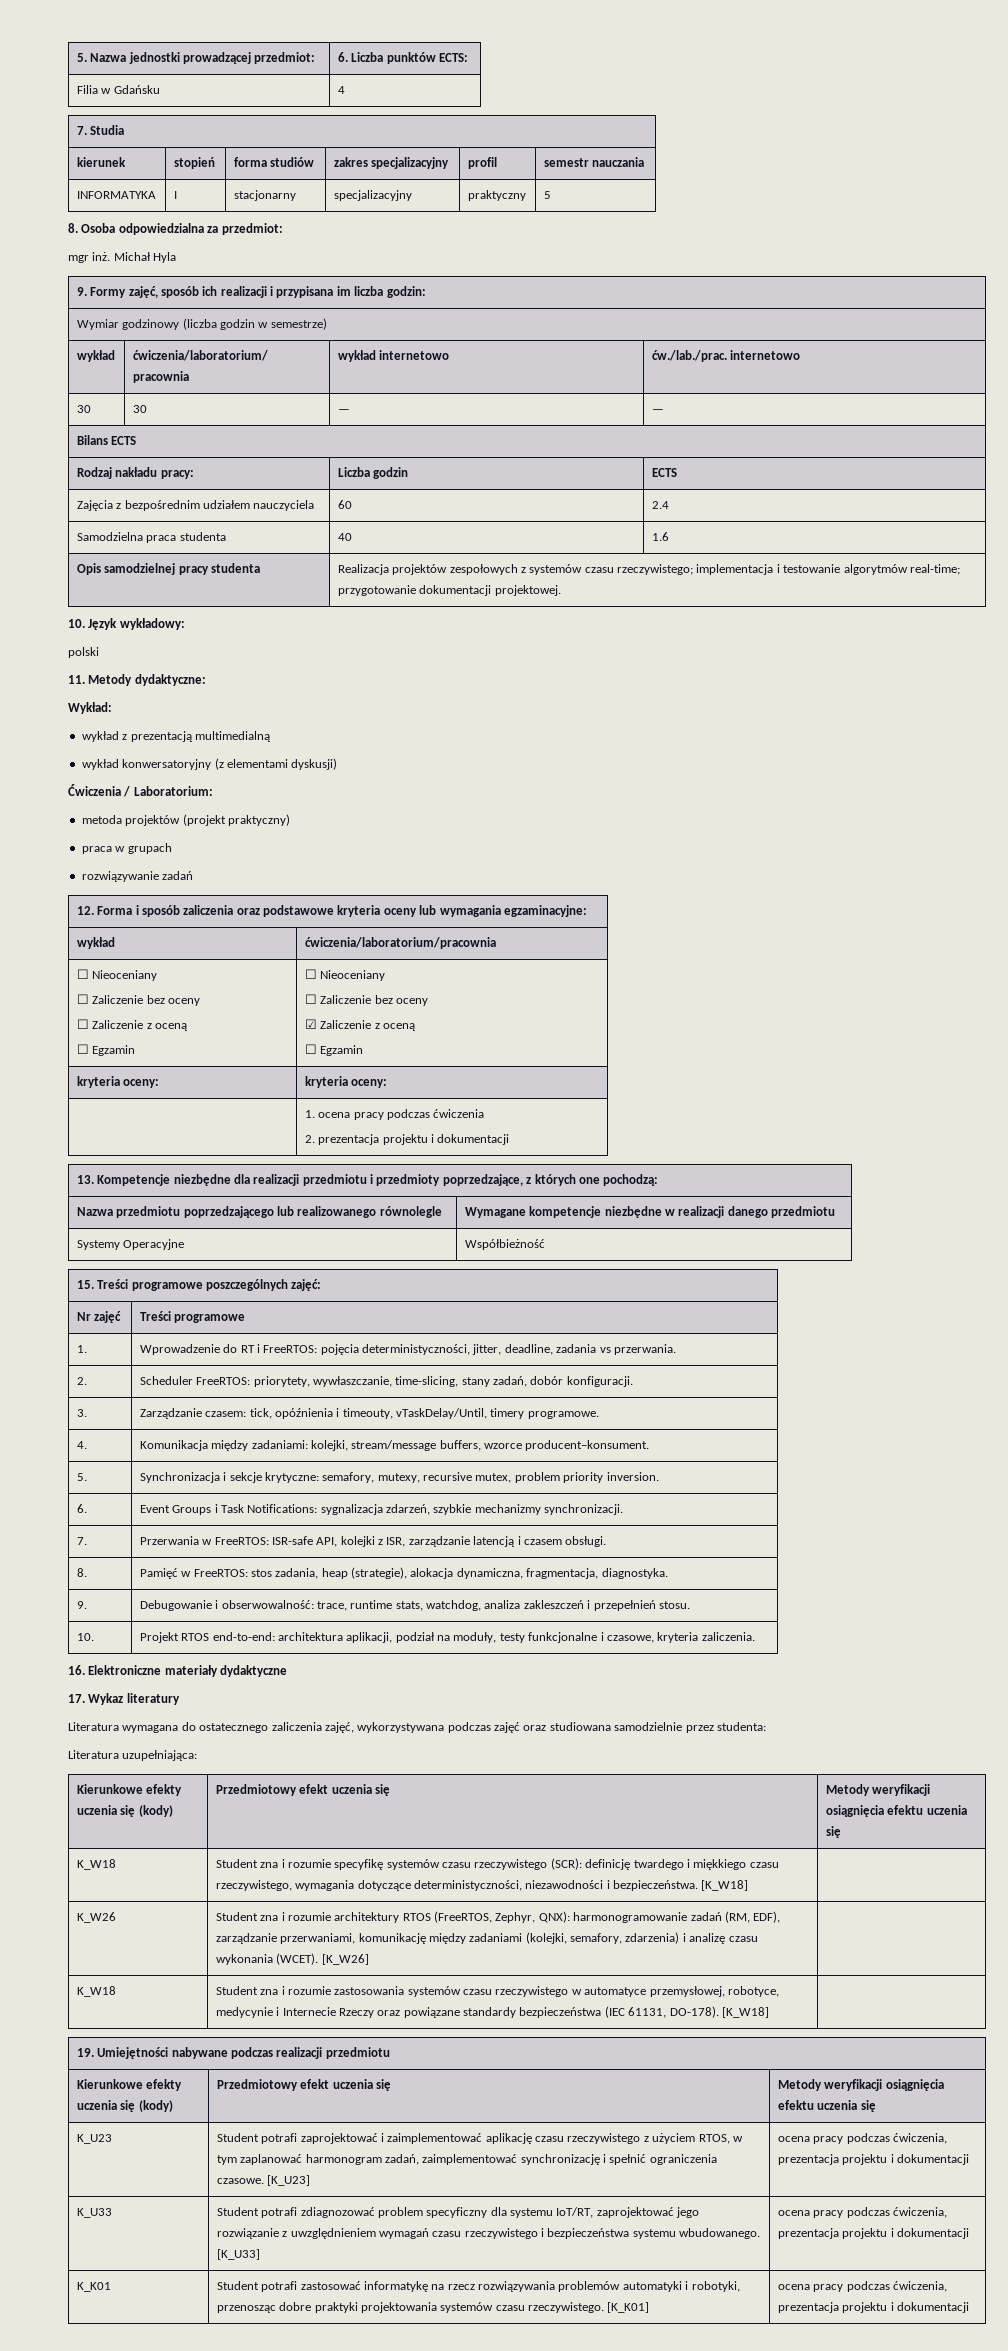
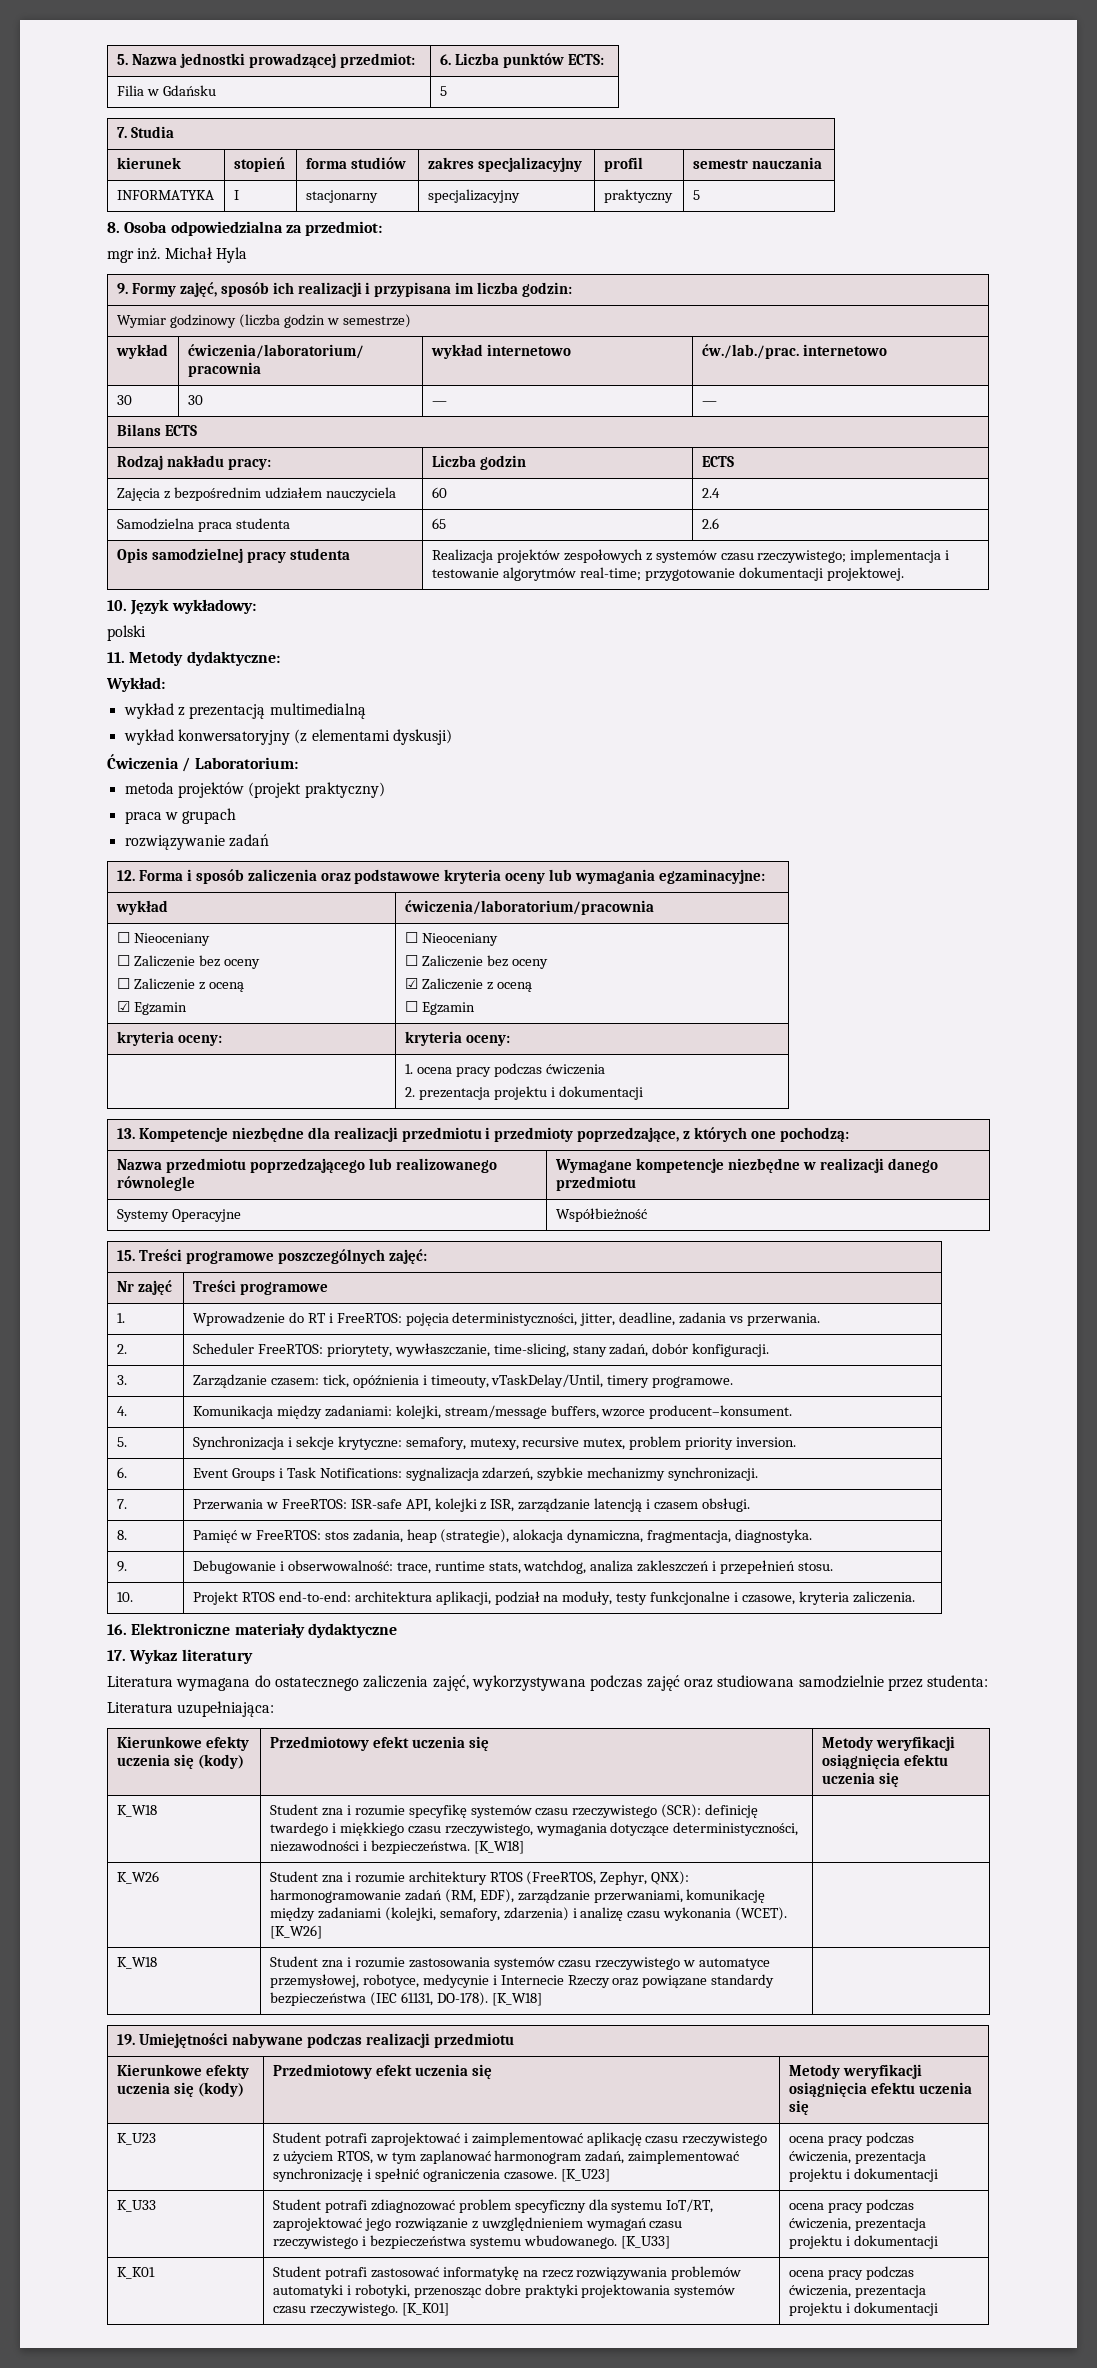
[337,86,345,94] 4 -> [439,86,447,96] 5
[337,533,352,541] [651,532,669,541] 40 | 1.6 -> [431,518,446,529] [701,518,719,529] 65 | 2.6
[76,1044,89,1054] ☐ -> [116,1001,130,1012] ☑

